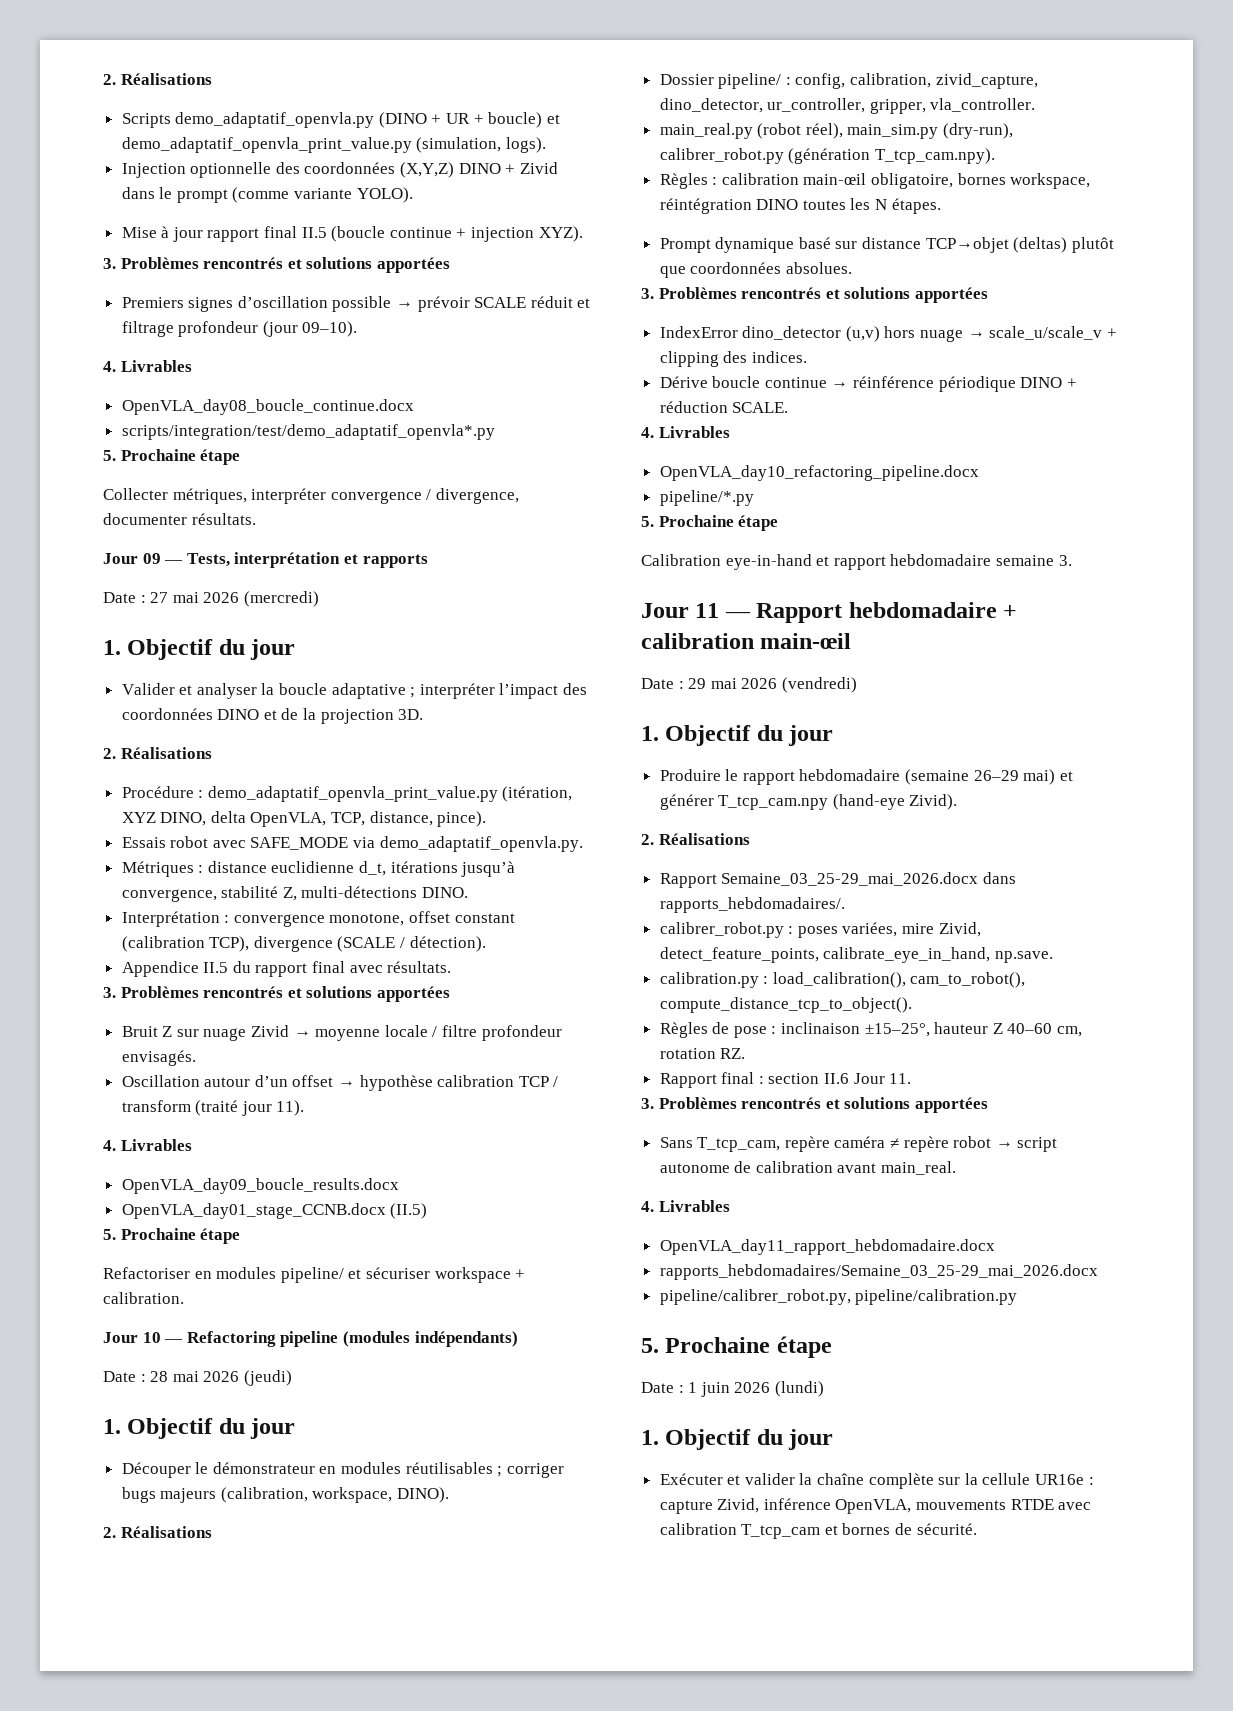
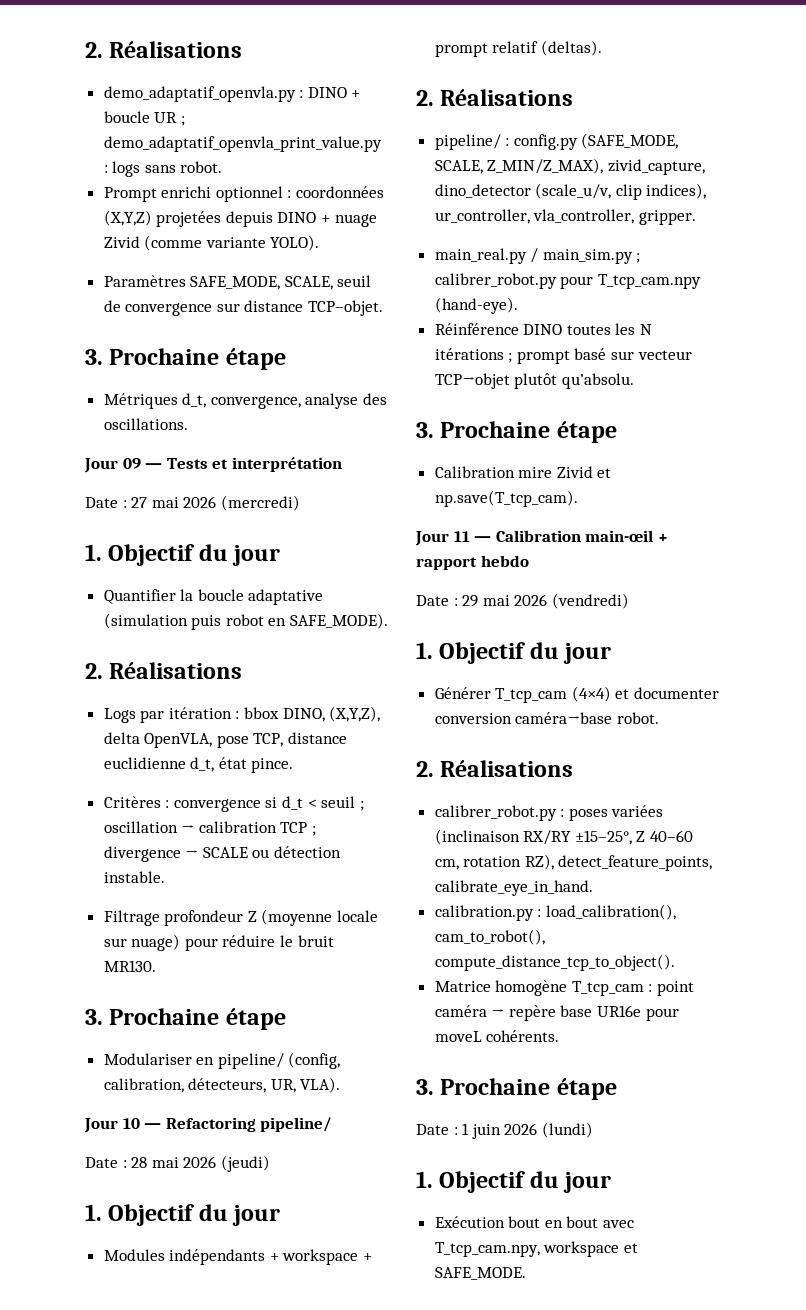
[103,73,212,85] [121,112,560,128] [121,137,546,153] [121,162,558,178] [121,187,413,203] [121,226,583,242] [103,257,450,273] [121,296,591,312] [121,321,358,337] [103,360,192,372] [121,399,414,415] [121,424,495,440] [103,449,241,465] [103,488,519,504] [103,513,256,525] 2. Réalisations // Scripts demo_adaptatif_openvla.py (DINO + UR + boucle) et demo_adaptatif_openvla_print_value.py (simulation, logs). // Injection optionnelle des coordonnées (X,Y,Z) DINO + Zivid dans le prompt (comme variante YOLO). // Mise à jour rapport final II.5 (boucle continue + injection XYZ). // 3. Problèmes rencontrés et solutions apportées // Premiers signes d’oscillation possible → prévoir SCALE réduit et filtrage profondeur (jour 09–10). // 4. Livrables // OpenVLA_day08_boucle_continue.docx // scripts/integration/test/demo_adaptatif_openvla*.py // 5. Prochaine étape // Collecter métriques, interpréter convergence / divergence, documenter résultats. -> [85,41,243,58] [103,86,361,102] [103,111,185,126] [103,136,382,152] [103,161,223,177] [103,186,385,202] [103,210,377,227] [103,235,320,251] [103,275,372,290] [103,300,384,316] [85,348,286,370] [103,393,388,409] [103,418,188,430] 2. Réalisations // demo_adaptatif_openvla.py : DINO + boucle UR ; demo_adaptatif_openvla_print_value.py : logs sans robot. // Prompt enrichi optionnel : coordonnées (X,Y,Z) projetées depuis DINO + nuage Zivid (comme variante YOLO). // Paramètres SAFE_MODE, SCALE, seuil de convergence sur distance TCP–objet. // 3. Prochaine étape // Métriques d_t, convergence, analyse des oscillations.
[186,553,230,567] Tests, -> [166,458,229,469] Tests et
[343,554,428,568] et rapports -> (342, 464) none
[121,683,588,699] [121,708,424,724] [103,747,212,759] [121,786,573,802] [121,811,487,827] [121,836,583,852] [121,861,516,877] [121,886,469,902] [121,911,515,927] [121,936,486,952] [121,961,452,977] [103,986,450,1002] [121,1025,562,1041] [121,1050,196,1066] [121,1075,559,1091] [121,1100,305,1116] [103,1139,192,1151] [121,1178,399,1194] [121,1203,428,1219] [103,1228,241,1244] [103,1267,526,1283] [103,1292,184,1304] Valider et analyser la boucle adaptative ; interpréter l’impact des coordonnées DINO et de la projection 3D. // 2. Réalisations // Procédure : demo_adaptatif_openvla_print_value.py (itération, XYZ DINO, delta OpenVLA, TCP, distance, pince). // Essais robot avec SAFE_MODE via demo_adaptatif_openvla.py. // Métriques : distance euclidienne d_t, itérations jusqu’à convergence, stabilité Z, multi-détections DINO. // Interprétation : convergence monotone, offset constant (calibration TCP), divergence (SCALE / détection). // Appendice II.5 du rapport final avec résultats. // 3. Problèmes rencontrés et solutions apportées // Bruit Z sur nuage Zivid → moyenne locale / filtre profondeur envisagés. // Oscillation autour d’un offset → hypothèse calibration TCP / transform (traité jour 11). // 4. Livrables // OpenVLA_day09_boucle_results.docx // OpenVLA_day01_stage_CCNB.docx (II.5) // 5. Prochaine étape // Refactoriser en modules pipeline/ et sécuriser workspace + calibration. -> [103,589,324,605] [103,613,389,630] [85,662,243,679] [103,706,381,723] [103,732,348,748] [103,757,294,773] [103,796,364,812] [103,821,317,836] [103,846,342,862] [103,871,165,883] [103,909,379,926] [103,934,334,951] [103,960,156,972] [85,1008,286,1030] [103,1052,341,1069] [103,1077,341,1093] Quantifier la boucle adaptative (simulation puis robot en SAFE_MODE). // 2. Réalisations // Logs par itération : bbox DINO, (X,Y,Z), delta OpenVLA, pose TCP, distance euclidienne d_t, état pince. // Critères : convergence si d_t < seuil ; oscillation → calibration TCP ; divergence → SCALE ou détection instable. // Filtrage profondeur Z (moyenne locale sur nuage) pour réduire le bruit MR130. // 3. Prochaine étape // Modulariser en pipeline/ (config, calibration, détecteurs, UR, VLA).
[280,1331,518,1347] pipeline (modules indépendants) -> [260,1117,333,1132] pipeline/
[121,1462,564,1478] [121,1487,450,1503] [103,1526,212,1538] [659,74,714,85] Découper le démonstrateur en modules réutilisables ; corriger bugs majeurs (calibration, workspace, DINO). // 2. Réalisations // Dossier -> [103,1249,373,1265] [434,40,602,57] [416,89,574,106] Modules indépendants + workspace + prompt relatif (deltas). // 2. Réalisations //
[795,73,1038,89] [659,98,1036,114] [659,123,1014,139] [659,148,995,164] [659,173,1091,189] [659,198,941,214] [659,237,1114,253] [659,262,852,278] [641,287,988,303] [659,326,1117,342] [659,351,807,367] [659,376,1077,392] [659,401,789,413] [641,426,730,438] [659,465,979,481] [659,490,754,506] [641,515,779,531] [641,554,1072,570] [641,602,1018,623] [641,633,852,649] config, calibration, zivid_capture, dino_detector, ur_controller, gripper, vla_controller. // main_real.py (robot réel), main_sim.py (dry-run), calibrer_robot.py (génération T_tcp_cam.npy). // Règles : calibration main-œil obligatoire, bornes workspace, réintégration DINO toutes les N étapes. // Prompt dynamique basé sur distance TCP→objet (deltas) plutôt que coordonnées absolues. // 3. Problèmes rencontrés et solutions apportées // IndexError dino_detector (u,v) hors nuage → scale_u/scale_v + clipping des indices. // Dérive boucle continue → réinférence périodique DINO + réduction SCALE. // 4. Livrables // OpenVLA_day10_refactoring_pipeline.docx // pipeline/*.py // 5. Prochaine étape // Calibration eye-in-hand et rapport hebdomadaire semaine 3. // Jour 11 — Rapport hebdomadaire + calibration main-œil -> [513,133,679,150] [434,158,705,175] [434,183,707,200] [434,209,696,225] [434,248,641,264] [434,273,701,289] [434,297,518,314] [434,323,653,335] [434,348,692,364] [434,373,634,389] [416,421,617,443] [434,466,612,478] [434,490,578,507] [415,530,668,546] [416,555,529,570] config.py (SAFE_MODE, SCALE, Z_MIN/Z_MAX), zivid_capture, dino_detector (scale_u/v, clip indices), ur_controller, vla_controller, gripper. // main_real.py / main_sim.py ; calibrer_robot.py pour T_tcp_cam.npy (hand-eye). // Réinférence DINO toutes les N itérations ; prompt basé sur vecteur TCP→objet plutôt qu’absolu. // 3. Prochaine étape // Calibration mire Zivid et np.save(T_tcp_cam). // Jour 11 — Calibration main-œil + rapport hebdo
[659,769,1073,785] [659,794,958,810] [641,833,750,845] [659,872,1016,888] [659,897,845,913] [659,922,981,938] [659,947,1053,963] Produire le rapport hebdomadaire (semaine 26–29 mai) et générer T_tcp_cam.npy (hand-eye Zivid). // 2. Réalisations // Rapport Semaine_03_25-29_mai_2026.docx dans rapports_hebdomadaires/. // calibrer_robot.py : poses variées, mire Zivid, detect_feature_points, calibrate_eye_in_hand, np.save. -> [434,686,720,703] [434,712,659,724] [416,760,574,777] [434,805,664,821] [434,829,694,845] [434,854,713,871] [434,880,593,896] Générer T_tcp_cam (4×4) et documenter conversion caméra→base robot. // 2. Réalisations // calibrer_robot.py : poses variées (inclinaison RX/RY ±15–25°, Z 40–60 cm, rotation RZ), detect_feature_points, calibrate_eye_in_hand.
[659,1022,1083,1038] [659,1048,746,1059] [659,1072,912,1088] [641,1097,988,1113] [659,1136,1058,1152] [659,1161,957,1175] [641,1200,730,1212] [659,1239,995,1255] [659,1264,1098,1280] [659,1289,1018,1305] [641,1338,659,1353] Règles de pose : inclinaison ±15–25°, hauteur Z 40–60 cm, rotation RZ. // Rapport final : section II.6 Jour 11. // 3. Problèmes rencontrés et solutions apportées // Sans T_tcp_cam, repère caméra ≠ repère robot → script autonome de calibration avant main_real. // 4. Livrables // OpenVLA_day11_rapport_hebdomadaire.docx // rapports_hebdomadaires/Semaine_03_25-29_mai_2026.docx // pipeline/calibrer_robot.py, pipeline/calibration.py // 5. -> [434,980,695,996] [434,1005,679,1021] [434,1030,560,1042] [416,1079,434,1095] Matrice homogène T_tcp_cam : point caméra → repère base UR16e pour moveL cohérents. // 3.
[659,1473,1094,1489] [659,1498,1092,1514] [659,1523,977,1539] Exécuter et valider la chaîne complète sur la cellule UR16e : capture Zivid, inférence OpenVLA, mouvements RTDE avec calibration T_tcp_cam et bornes de sécurité. -> [434,1216,635,1228] [434,1241,638,1257] [434,1267,526,1280] Exécution bout en bout avec T_tcp_cam.npy, workspace et SAFE_MODE.

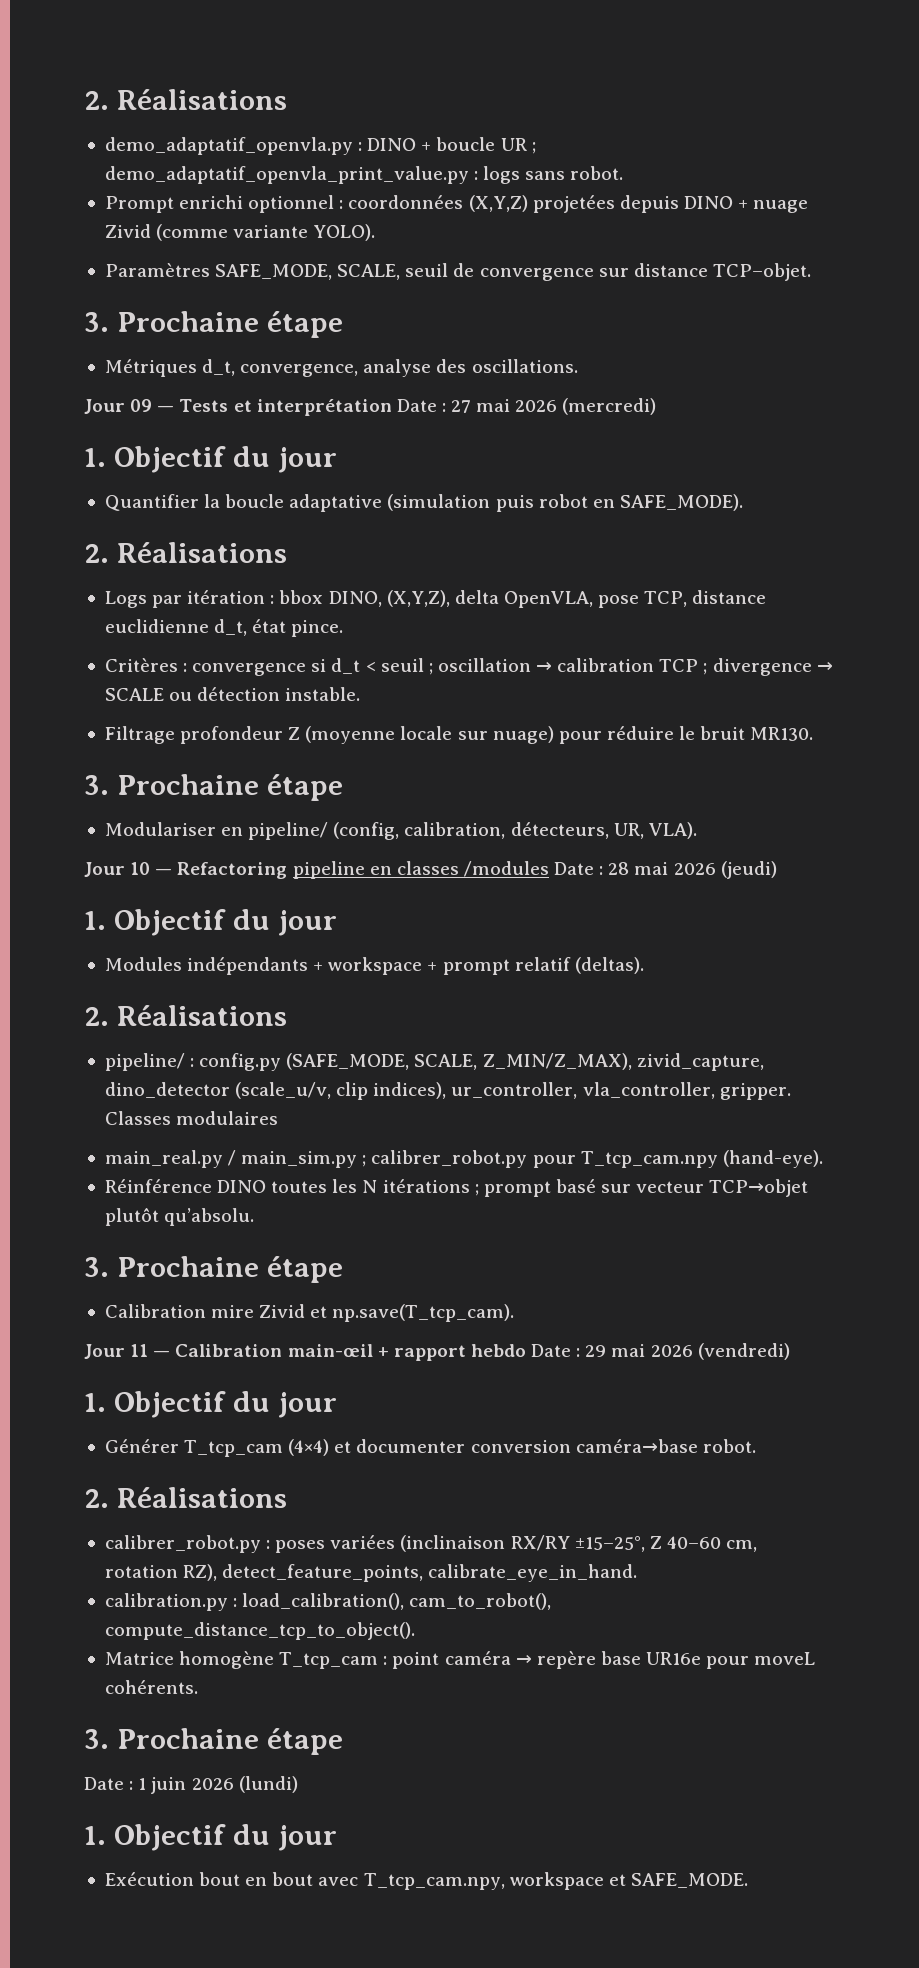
(342, 464) // -> (392, 407) none
[260,1117,333,1132] pipeline/ // -> [292,861,549,879] pipeline en classes /modules
(696, 217) none -> [104,1111,279,1125] Classes modulaires
(529, 561) // -> (526, 1350) none

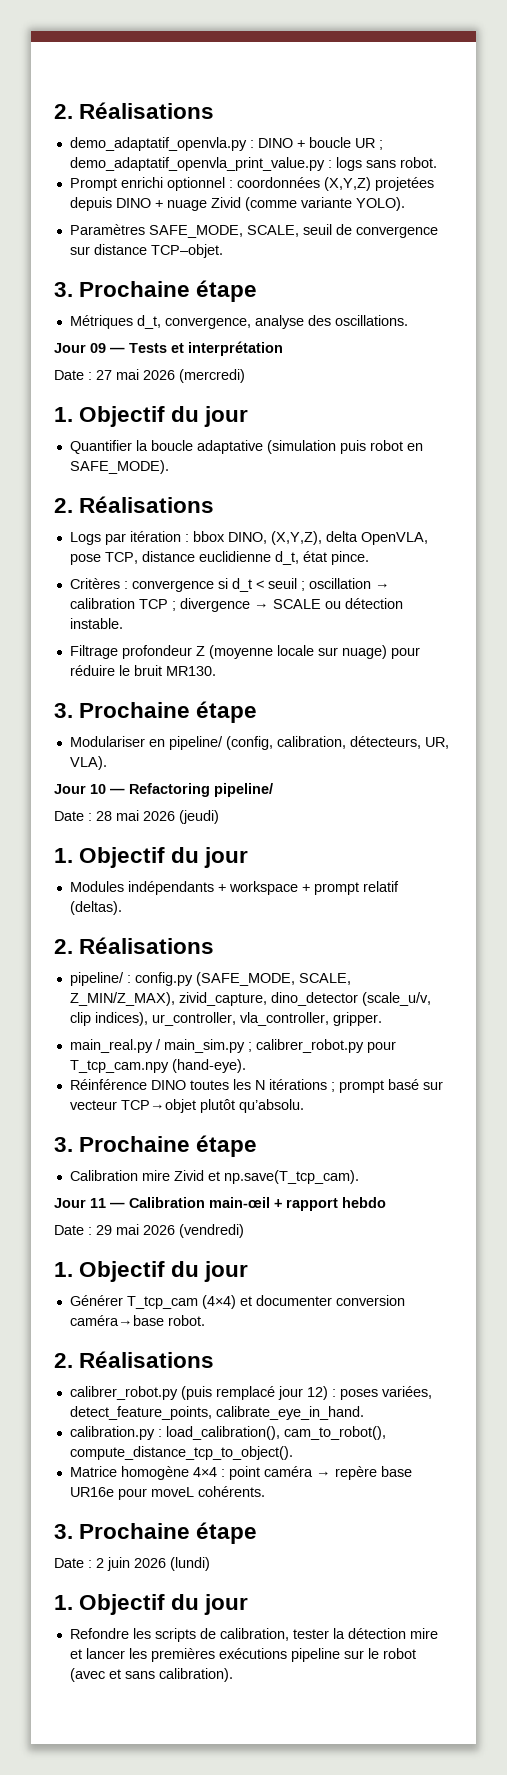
(392, 407) none -> (283, 348) //
[292,861,549,879] pipeline en classes /modules -> [214,783,273,797] pipeline/ //
[104,1111,279,1125] Classes modulaires -> (382, 1019) none
(526, 1350) none -> (386, 1202) //
[266,1535,758,1553] [104,1564,218,1581] : poses variées (inclinaison RX/RY ±15–25°, Z 40–60 cm, rotation RZ), -> [180,1386,432,1400] (puis remplacé jour 12) : poses variées,
[279,1652,379,1669] T_tcp_cam -> [192,1467,217,1477] 4×4
[138,1778,147,1790] 1 -> [96,1558,104,1568] 2
[104,1872,748,1890] Exécution bout en bout avec T_tcp_cam.npy, workspace et SAFE_MODE. -> [69,1628,438,1642] [69,1648,416,1662] [69,1668,233,1682] Refondre les scripts de calibration, tester la détection mire et lancer les premières exécutions pipeline sur le robot (avec et sans calibration).

